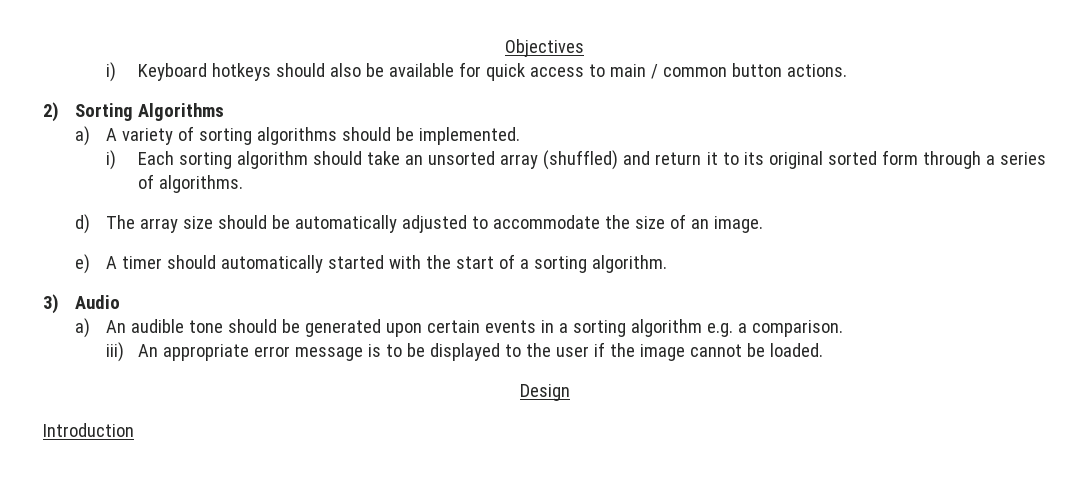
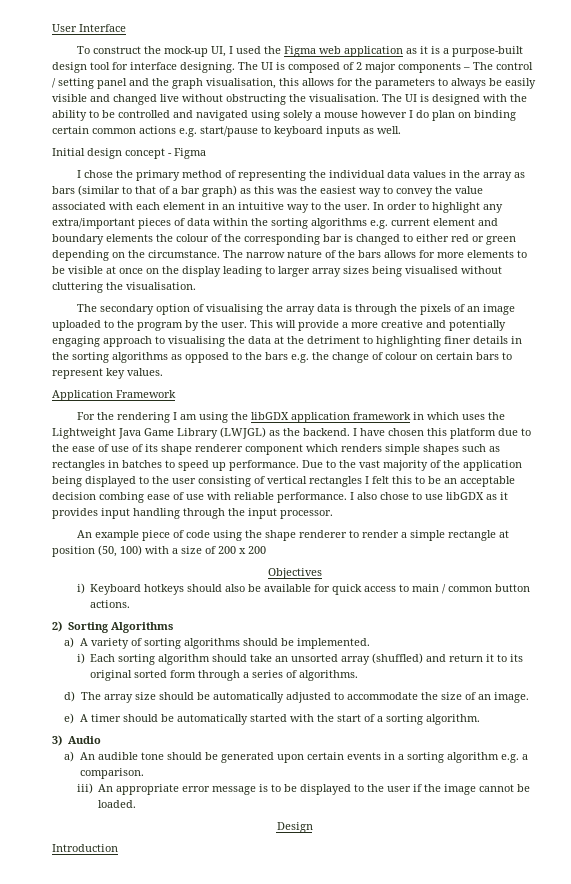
(505, 48) none -> [52,24,126,32] [76,46,523,57] [52,62,533,73] [52,78,536,89] [52,94,527,105] [52,110,516,121] [52,126,401,137] [52,148,206,159] [76,170,525,181] [52,185,483,197] [52,202,503,213] [52,218,498,229] [52,234,516,245] [52,250,527,261] [52,266,502,277] [52,282,196,293] [76,304,515,315] [52,320,506,331] [52,336,522,347] [52,352,512,363] [52,368,163,379] [52,390,176,401] [76,412,505,423] [52,427,531,439] [52,444,500,455] [52,460,522,471] [52,476,515,487] [52,492,508,503] [52,508,333,519] [76,530,509,541] [52,545,266,557] User Interface // To construct the mock-up UI, I used the Figma web application as it is a purpose-built design tool for interface designing. The UI is composed of 2 major components – The control / setting panel and the graph visualisation, this allows for the parameters to always be easily visible and changed live without obstructing the visualisation. The UI is designed with the ability to be controlled and navigated using solely a mouse however I do plan on binding certain common actions e.g. start/pause to keyboard inputs as well. // Initial design concept - Figma // I chose the primary method of representing the individual data values in the array as bars (similar to that of a bar graph) as this was the easiest way to convey the value associated with each element in an intuitive way to the user. In order to highlight any extra/important pieces of data within the sorting algorithms e.g. current element and boundary elements the colour of the corresponding bar is changed to either red or green depending on the circumstance. The narrow nature of the bars allows for more elements to be visible at once on the display leading to larger array sizes being visualised without cluttering the visualisation. // The secondary option of visualising the array data is through the pixels of an image uploaded to the program by the user. This will provide a more creative and potentially engaging approach to visualising the data at the detriment to highlighting finer details in the sorting algorithms as opposed to the bars e.g. the change of colour on certain bars to represent key values. // Application Framework // For the rendering I am using the libGDX application framework in which uses the Lightweight Java Game Library (LWJGL) as the backend. I have chosen this platform due to the ease of use of its shape renderer component which renders simple shapes such as rectangles in batches to speed up performance. Due to the vast majority of the application being displayed to the user consisting of vertical rectangles I felt this to be an acceptable decision combing ease of use with reliable performance. I also chose to use libGDX as it provides input handling through the input processor. // An example piece of code using the shape renderer to render a simple rectangle at position (50, 100) with a size of 200 x 200 //
(217, 262) none -> [160,714,174,722] be

